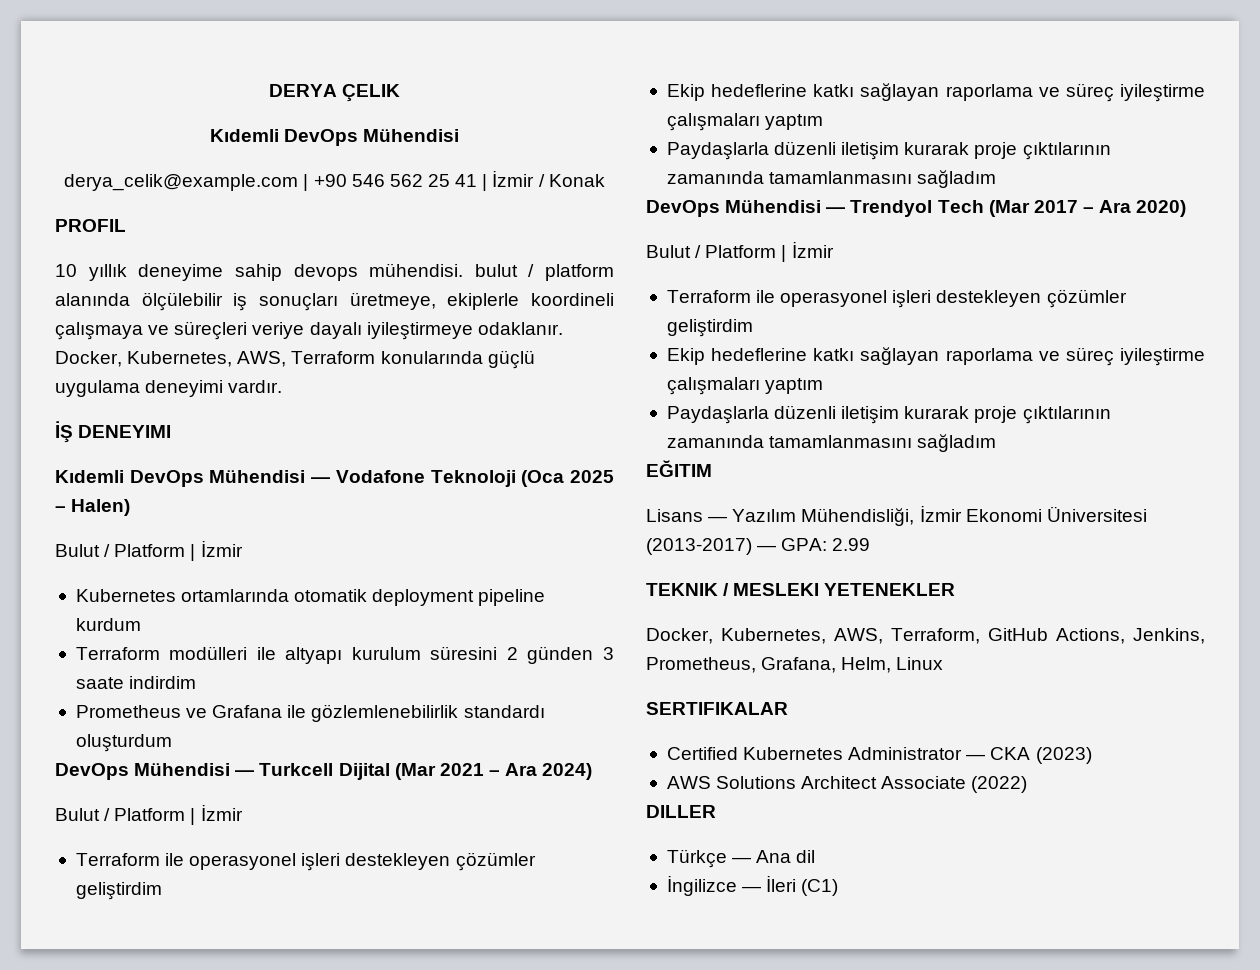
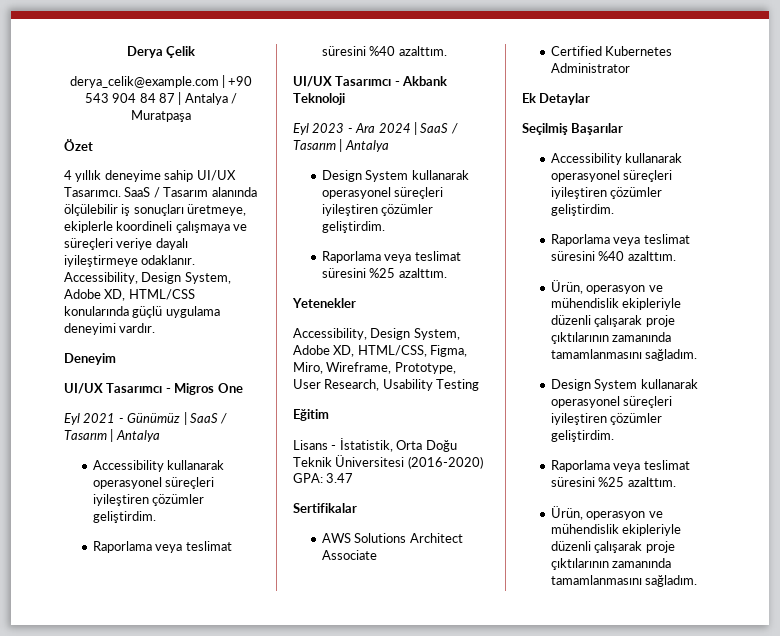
[268,84,401,102] [209,129,460,146] [64,170,605,191] [55,219,126,232] [55,263,614,281] DERYA ÇELIK // Kıdemli DevOps Mühendisi // derya_celik@example.com | +90 546 562 25 41 | İzmir / Konak // PROFIL // 10 yıllık deneyime sahip devops mühendisi. bulut / platform -> [126,46,196,58] [69,75,253,88] [84,92,238,105] [131,110,191,122] [64,139,93,151] [64,170,236,182] [64,187,209,198] Derya Çelik // derya_celik@example.com | +90 543 904 84 87 | Antalya / Muratpaşa // Özet // 4 yıllık deneyime sahip UI/UX Tasarımcı. SaaS / Tasarım
[55,351,376,367] Docker, Kubernetes, AWS, Terraform -> [64,272,231,284] [64,289,195,301] Accessibility, Design System, Adobe XD, HTML/CSS
[55,421,172,443] [55,470,614,487] [55,499,131,516] [55,540,243,561] [75,589,546,606] [75,618,141,631] [75,646,614,664] [75,676,197,689] [75,704,545,722] [75,734,172,752] [55,763,593,780] [55,804,243,825] [75,852,536,871] [75,882,162,900] [666,83,1205,102] [666,113,824,131] [666,141,1111,160] [666,170,997,188] [646,200,1187,217] [646,241,834,262] [666,289,1127,308] [666,319,753,337] [666,347,1205,366] [666,377,824,395] [666,405,1111,424] [666,434,997,452] [646,460,712,477] [646,505,1147,526] [646,538,871,555] [646,583,956,596] [646,628,1205,644] [646,657,944,673] [646,702,788,715] [666,747,1092,764] [666,776,1028,793] [646,805,716,818] [666,849,816,868] [666,875,839,896] İŞ DENEYIMI // Kıdemli DevOps Mühendisi — Vodafone Teknoloji (Oca 2025 – Halen) // Bulut / Platform | İzmir // Kubernetes ortamlarında otomatik deployment pipeline kurdum // Terraform modülleri ile altyapı kurulum süresini 2 günden 3 saate indirdim // Prometheus ve Grafana ile gözlemlenebilirlik standardı oluşturdum // DevOps Mühendisi — Turkcell Dijital (Mar 2021 – Ara 2024) // Bulut / Platform | İzmir // Terraform ile operasyonel işleri destekleyen çözümler geliştirdim // Ekip hedeflerine katkı sağlayan raporlama ve süreç iyileştirme çalışmaları yaptım // Paydaşlarla düzenli iletişim kurarak proje çıktılarının zamanında tamamlanmasını sağladım // DevOps Mühendisi — Trendyol Tech (Mar 2017 – Ara 2020) // Bulut / Platform | İzmir // Terraform ile operasyonel işleri destekleyen çözümler geliştirdim // Ekip hedeflerine katkı sağlayan raporlama ve süreç iyileştirme çalışmaları yaptım // Paydaşlarla düzenli iletişim kurarak proje çıktılarının zamanında tamamlanmasını sağladım // EĞITIM // Lisans — Yazılım Mühendisliği, İzmir Ekonomi Üniversitesi (2013-2017) — GPA: 2.99 // TEKNIK / MESLEKI YETENEKLER // Docker, Kubernetes, AWS, Terraform, GitHub Actions, Jenkins, Prometheus, Grafana, Helm, Linux // SERTIFIKALAR // Certified Kubernetes Administrator — CKA (2023) // AWS Solutions Architect Associate (2022) // DILLER // Türkçe — Ana dil // İngilizce — İleri (C1) -> [64,353,116,365] [64,383,243,395] [64,412,228,425] [64,429,160,442] [92,460,225,472] [92,477,215,489] [92,494,205,506] [92,511,156,523] [92,541,232,553] [321,46,447,56] [293,76,448,87] [293,93,345,105] [293,122,458,135] [293,139,389,152] [321,170,469,182] [321,187,444,199] [321,204,434,216] [321,221,385,233] [321,251,461,263] [321,268,447,278] [292,298,356,308] [293,328,460,340] [293,345,468,357] [293,362,456,374] [293,379,480,391] [293,409,329,421] [293,438,457,452] [293,455,483,469] [293,473,354,483] [293,503,357,513] [321,533,463,543] [321,550,377,560] [550,46,673,56] [550,63,630,73] [522,93,591,105] [522,123,624,135] [550,153,683,165] [550,170,673,182] [550,187,663,199] [550,204,614,216] [550,234,690,246] [550,251,676,261] [550,280,663,294] [550,298,682,310] [550,315,675,327] [550,332,672,344] [550,349,698,361] [550,379,698,391] [550,396,673,408] [550,413,663,425] [550,430,614,442] [550,460,690,472] [550,477,676,487] [550,506,663,520] [550,524,682,536] [550,541,675,553] [550,558,672,570] [550,575,698,587] Deneyim // UI/UX Tasarımcı - Migros One // Eyl 2021 - Günümüz | SaaS / Tasarım | Antalya // Accessibility kullanarak operasyonel süreçleri iyileştiren çözümler geliştirdim. // Raporlama veya teslimat süresini %40 azalttım. // UI/UX Tasarımcı - Akbank Teknoloji // Eyl 2023 - Ara 2024 | SaaS / Tasarım | Antalya // Design System kullanarak operasyonel süreçleri iyileştiren çözümler geliştirdim. // Raporlama veya teslimat süresini %25 azalttım. // Yetenekler // Accessibility, Design System, Adobe XD, HTML/CSS, Figma, Miro, Wireframe, Prototype, User Research, Usability Testing // Eğitim // Lisans - İstatistik, Orta Doğu Teknik Üniversitesi (2016-2020) GPA: 3.47 // Sertifikalar // AWS Solutions Architect Associate // Certified Kubernetes Administrator // Ek Detaylar // Seçilmiş Başarılar // Accessibility kullanarak operasyonel süreçleri iyileştiren çözümler geliştirdim. // Raporlama veya teslimat süresini %40 azalttım. // Ürün, operasyon ve mühendislik ekipleriyle düzenli çalışarak proje çıktılarının zamanında tamamlanmasını sağladım. // Design System kullanarak operasyonel süreçleri iyileştiren çözümler geliştirdim. // Raporlama veya teslimat süresini %25 azalttım. // Ürün, operasyon ve mühendislik ekipleriyle düzenli çalışarak proje çıktılarının zamanında tamamlanmasını sağladım.

